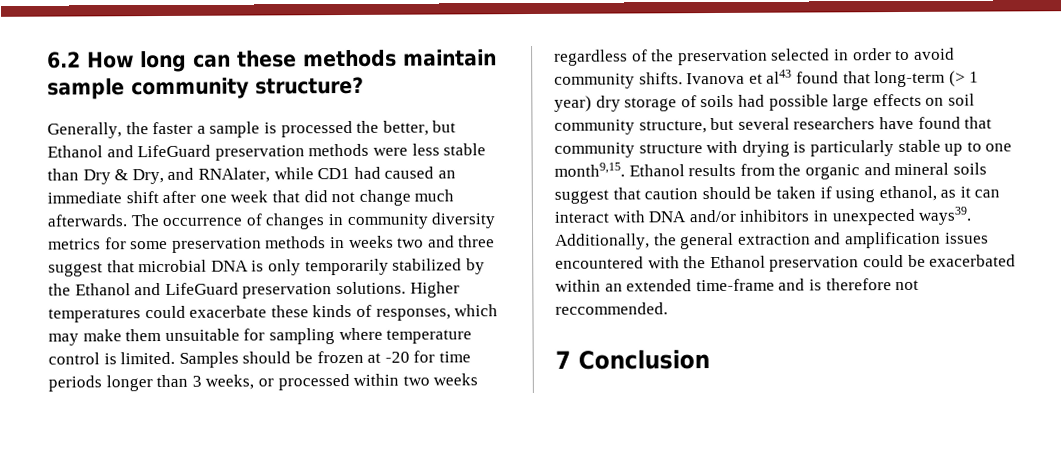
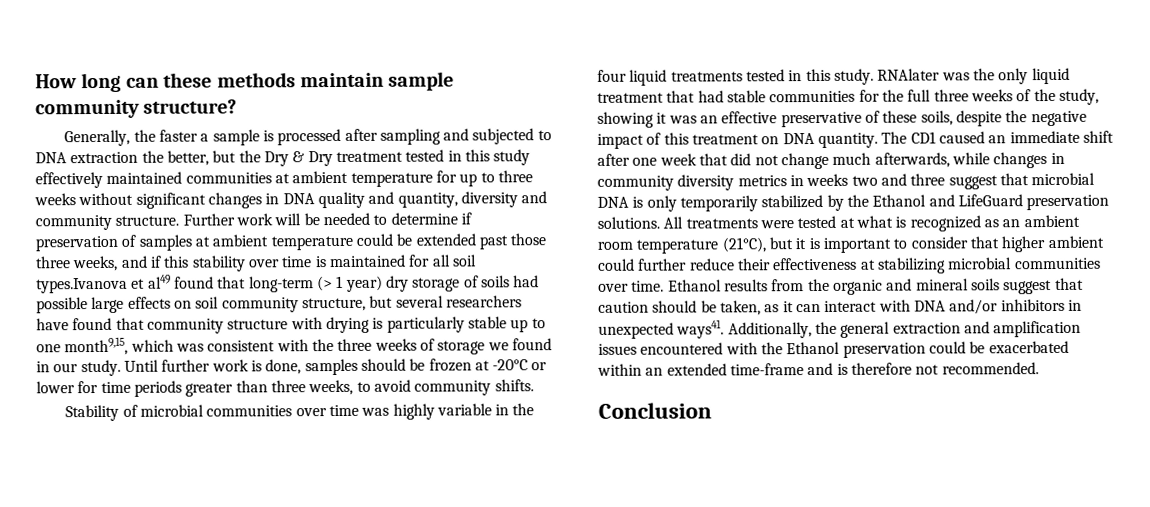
[47,51,81,69] 6.2 -> (35, 81) none
[356,120,457,136] [47,143,487,161] [47,166,456,185] [47,189,455,206] [47,212,497,230] [48,235,496,253] [48,258,485,277] [48,281,460,299] [48,304,499,323] [48,327,473,346] [48,350,471,368] [48,373,479,392] [554,47,955,66] [554,69,793,89] the better, but Ethanol and LifeGuard preservation methods were less stable than Dry & Dry, and RNAlater, while CD1 had caused an immediate shift after one week that did not change much afterwards. The occurrence of changes in community diversity metrics for some preservation methods in weeks two and three suggest that microbial DNA is only temporarily stabilized by the Ethanol and LifeGuard preservation solutions. Higher temperatures could exacerbate these kinds of responses, which may make them unsuitable for sampling where temperature control is limited. Samples should be frozen at -20 for time periods longer than 3 weeks, or processed within two weeks regardless of the preservation selected in order to avoid community shifts. Ivanova et al43 -> [344,128,552,145] [35,149,531,167] [35,170,533,189] [34,191,548,209] [35,212,472,231] [35,233,547,252] [36,254,477,272] [36,274,171,294] after sampling and subjected to DNA extraction the better, but the Dry & Dry treatment tested in this study effectively maintained communities at ambient temperature for up to three weeks without significant changes in DNA quality and quantity, diversity and community structure. Further work will be needed to determine if preservation of samples at ambient temperature could be extended past those three weeks, and if this stability over time is maintained for all soil types.Ivanova et al49
[554,162,625,177] month9,15. -> [64,336,552,356] [36,358,548,377] [36,379,534,397] [65,403,535,422] [597,67,1070,86] [597,88,1099,105] [597,110,1087,128] [597,130,1114,149] [597,152,1065,170] [597,172,1096,191] [597,194,1110,212] [597,214,1080,232] [597,235,1104,254] [598,257,1101,274] [598,280,665,292] month9,15, which was consistent with the three weeks of storage we found in our study. Until further work is done, samples should be frozen at -20°C or lower for time periods greater than three weeks, to avoid community shifts. // Stability of microbial communities over time was highly variable in the four liquid treatments tested in this study. RNAlater was the only liquid treatment that had stable communities for the full three weeks of the study, showing it was an effective preservative of these soils, despite the negative impact of this treatment on DNA quantity. The CD1 caused an immediate shift after one week that did not change much afterwards, while changes in community diversity metrics in weeks two and three suggest that microbial DNA is only temporarily stabilized by the Ethanol and LifeGuard preservation solutions. All treatments were tested at what is recognized as an ambient room temperature (21°C), but it is important to consider that higher ambient could further reduce their effectiveness at stabilizing microbial communities over time.
[775,185,937,203] taken if using ethanol, -> [719,300,761,316] taken,
[918,206,973,225] ways39. -> [676,319,725,339] ways41.
[555,302,668,315] [555,350,571,369] reccommended. // 7 -> [941,362,1039,375] recommended. //

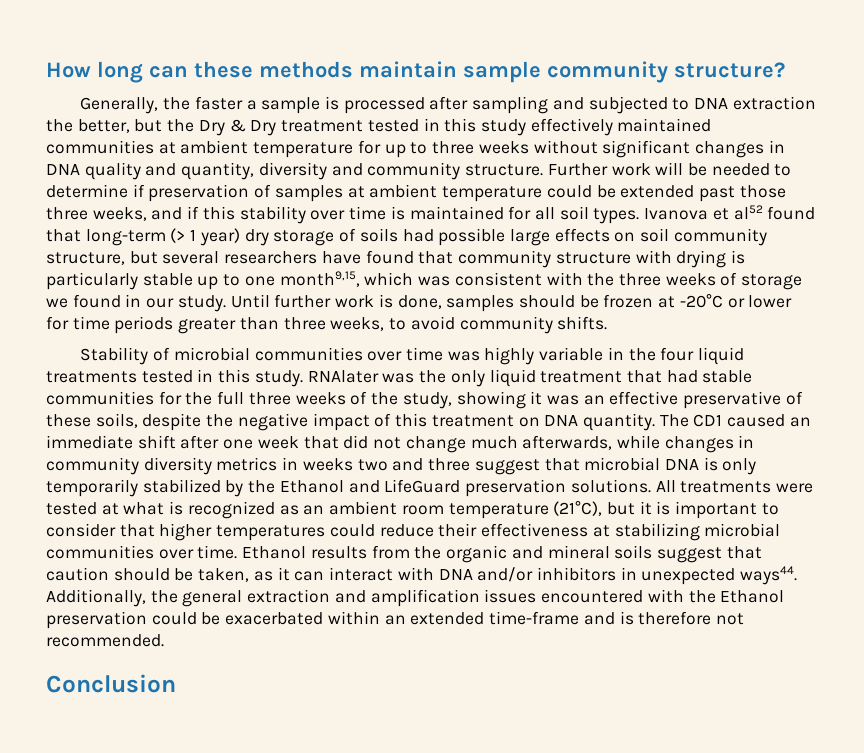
[36,274,171,294] types.Ivanova et al49 -> [593,205,763,224] types. Ivanova et al52
[1047,235,1104,249] [598,258,688,271] ambient could further -> [216,524,375,541] temperatures could
[676,319,725,339] ways41. -> [740,566,798,585] ways44.

